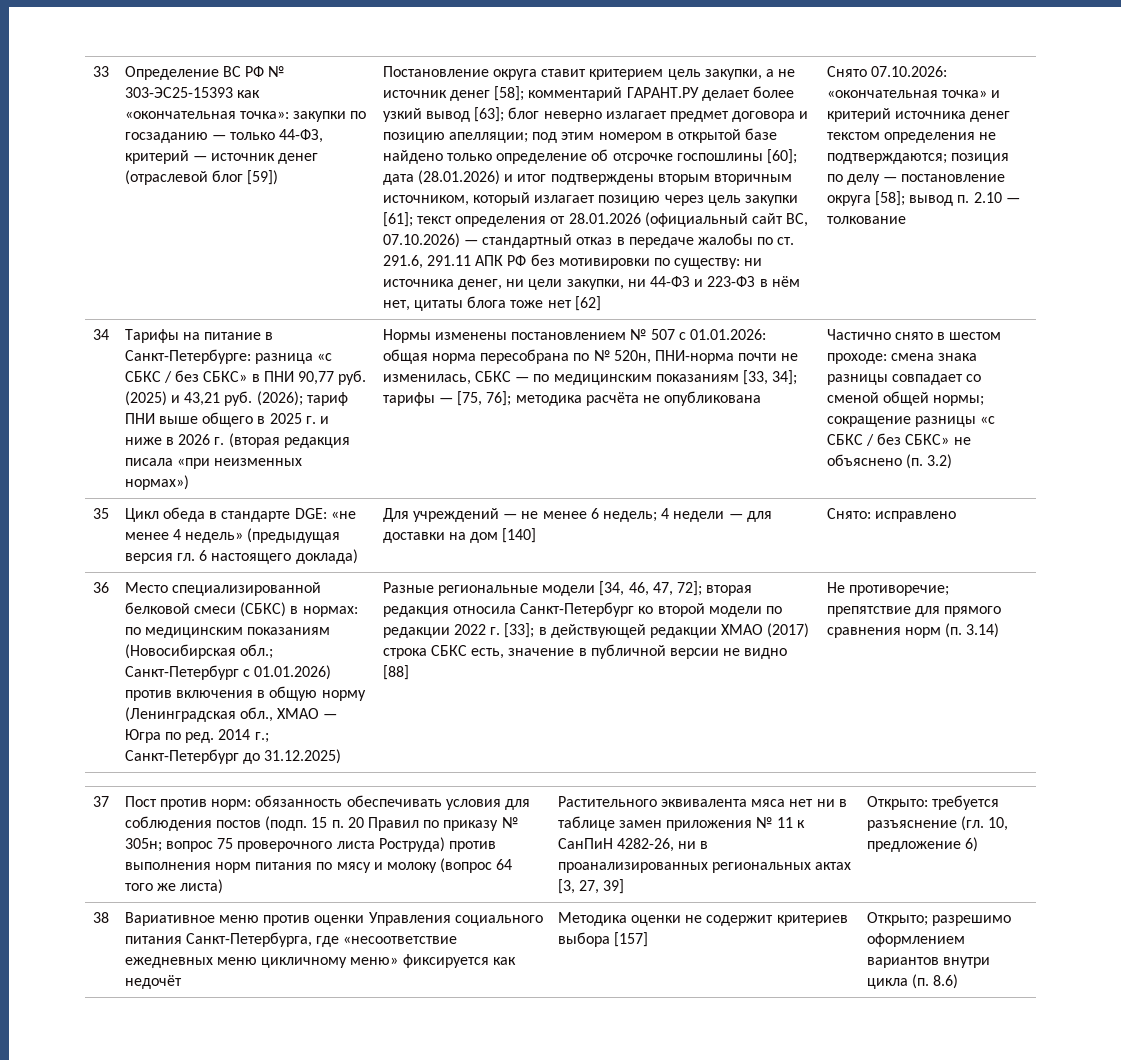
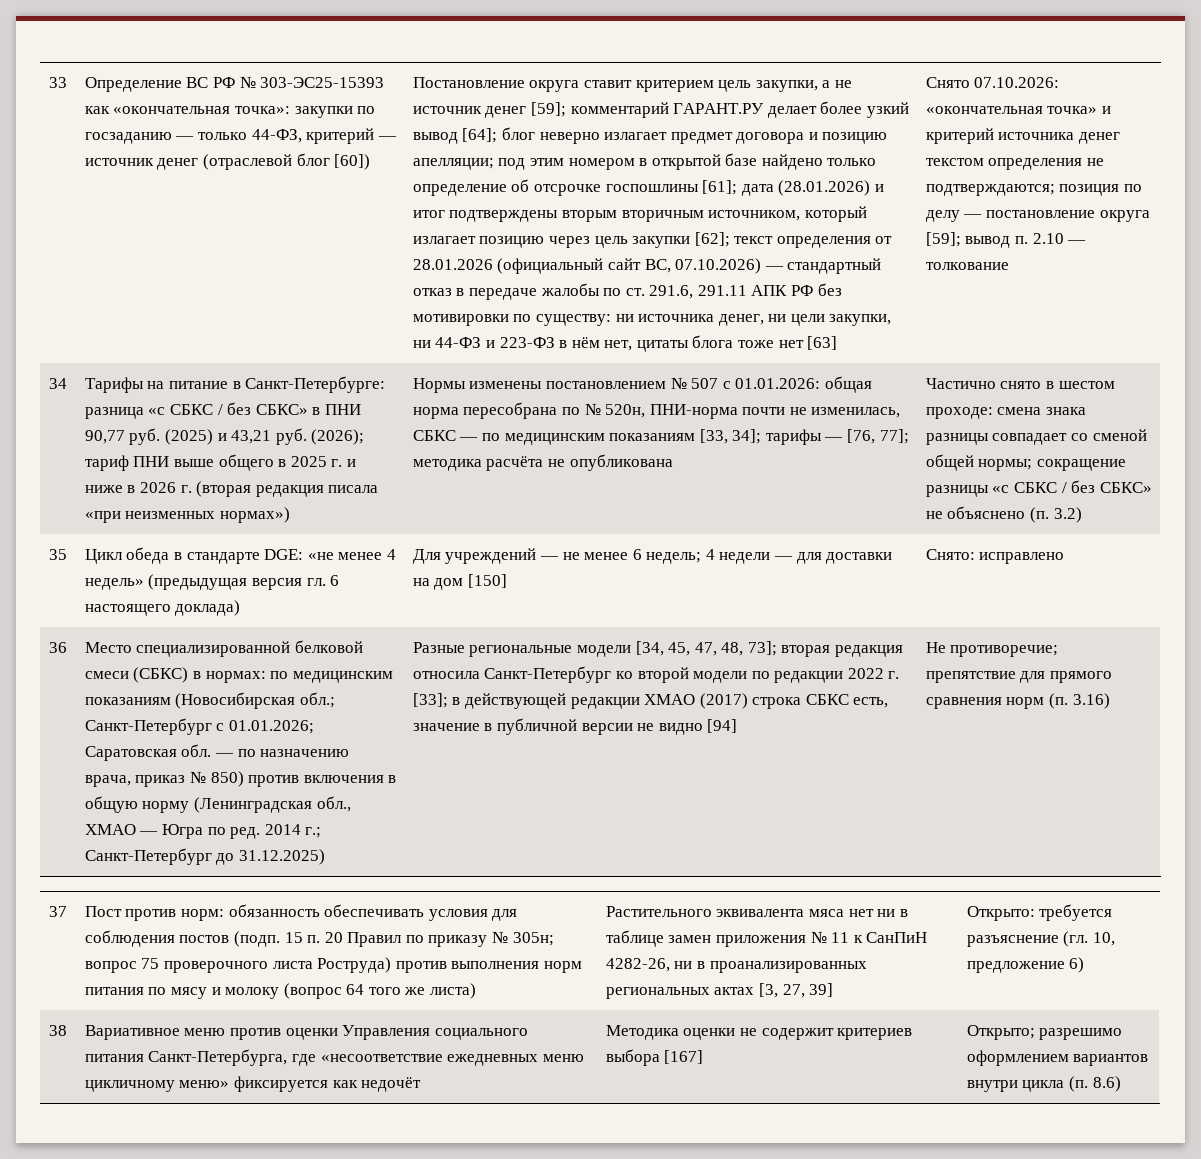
[247,170,279,185] [59]) -> [334,154,371,170] [60])
[494,86,525,101] [58]; -> [530,102,566,117] [59];
[474,107,505,122] [63]; -> [462,128,498,143] [64];
[767,149,798,164] [60]; -> [702,180,738,195] [61];
[382,212,413,227] [61]; -> [694,232,730,247] [62];
[574,296,601,311] [62] -> [807,336,838,350] [63]
[875,191,906,206] [58]; -> [925,232,961,247] [59];
[457,391,512,406] [75, 76]; -> [847,429,909,444] [76, 77];
[502,528,537,543] [140] -> [467,574,507,588] [150]
[254,665,332,680] 01.01.2026) -> [228,720,314,734] [84,744,350,761] [84,771,244,787] 01.01.2026; Саратовская обл. — по назначению врача, приказ № 850)
[628,581,703,596] 46, 47, 72]; -> [668,641,777,656] 45, 47, 48, 73];
[382,665,409,680] [88] -> [707,719,738,733] [94]
[966,623,1000,638] 3.14) -> [1072,693,1110,709] 3.16)
[614,932,649,947] [157] -> [664,1050,704,1064] [167]

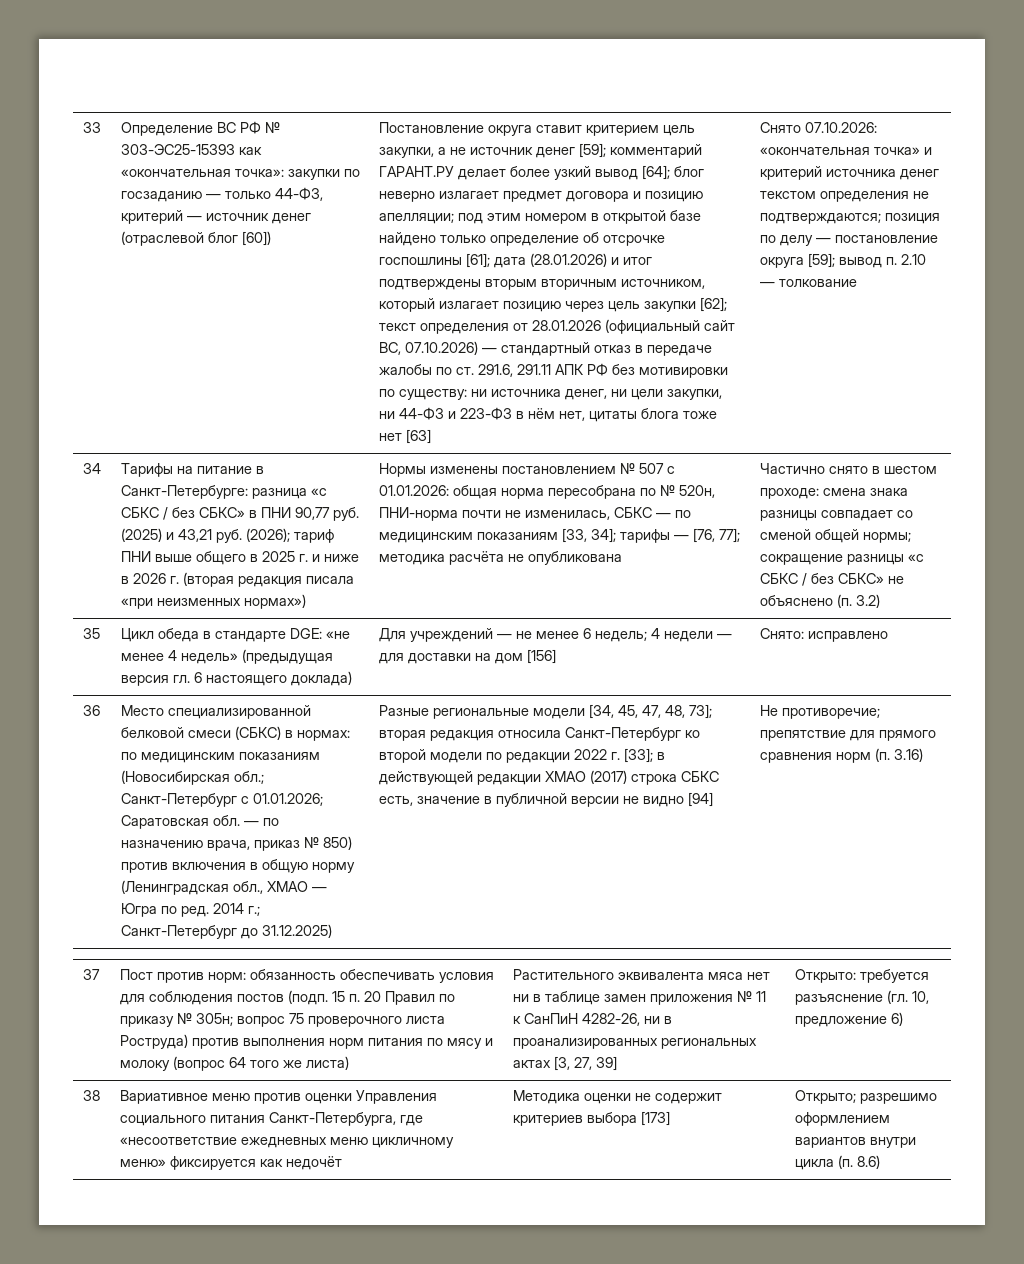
[467,574,507,588] [150] -> [526,649,556,664] [156]
[664,1050,704,1064] [167] -> [640,1111,670,1126] [173]

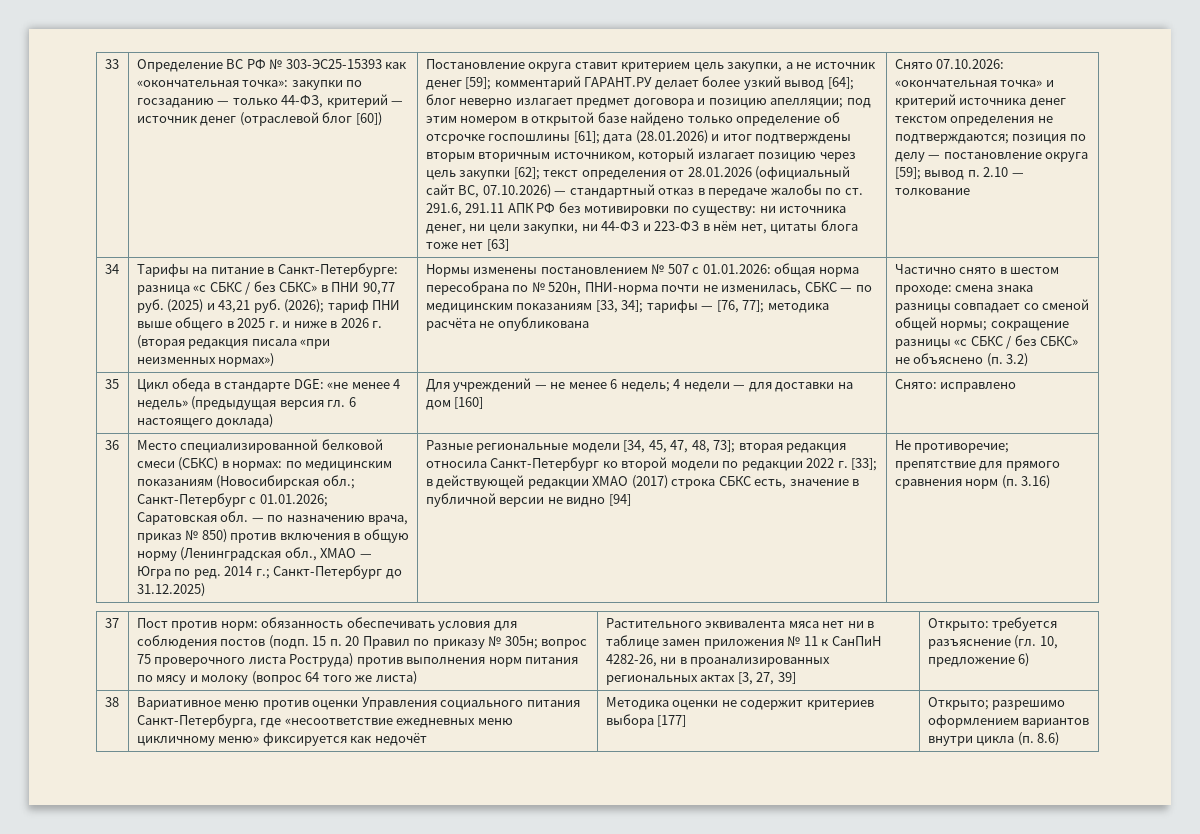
[526,649,556,664] [156] -> [454,397,484,409] [160]
[640,1111,670,1126] [173] -> [657,715,687,727] [177]

